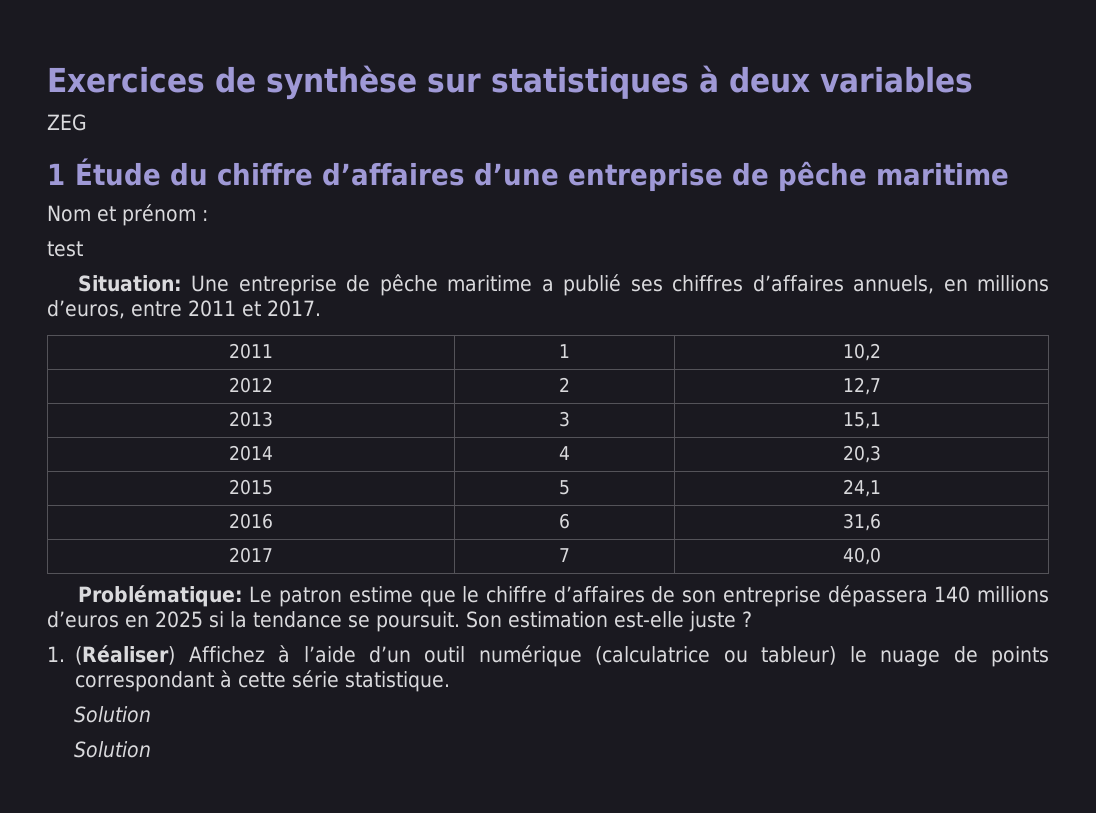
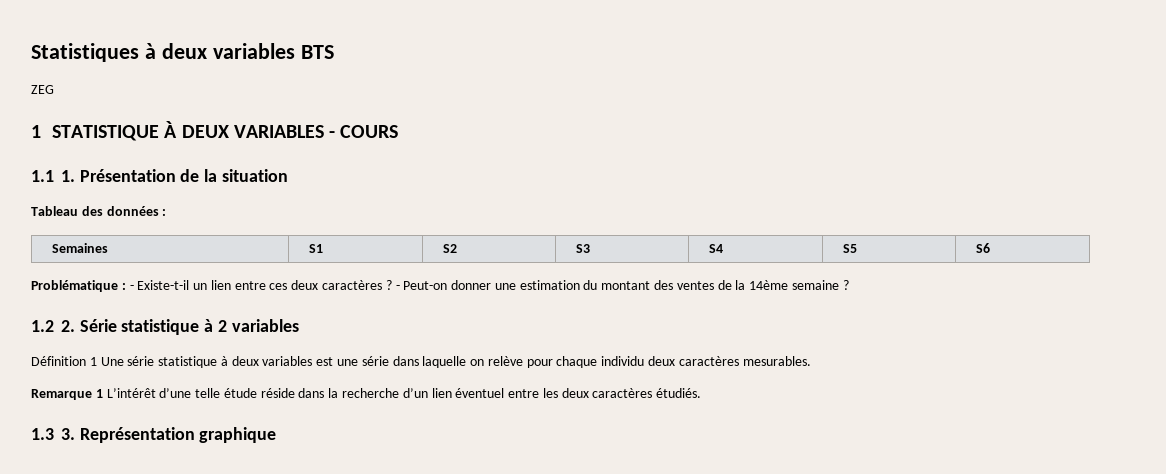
[47,65,973,100] Exercices de synthèse sur statistiques à deux variables -> [31,43,334,62] Statistiques à deux variables BTS
[75,158,1010,192] [47,204,208,226] [47,241,83,257] [77,274,1049,296] [47,300,321,319] [229,343,273,359] [559,344,570,358] [842,343,881,361] [229,377,273,393] [559,377,570,392] [842,377,881,395] [229,411,273,427] [559,411,570,427] [842,412,881,429] [229,445,273,461] [559,446,570,460] [842,445,881,463] [229,479,273,495] [559,480,570,495] [842,479,881,497] [229,513,273,529] [559,513,570,529] [842,513,881,531] [229,547,273,563] [559,548,570,562] [842,547,881,565] [77,585,1049,607] [47,611,752,632] [47,645,1050,667] [75,670,451,692] [74,706,152,723] [74,741,152,758] Étude du chiffre d’affaires d’une entreprise de pêche maritime // Nom et prénom : // test // Situation: Une entreprise de pêche maritime a publié ses chiffres d’affaires annuels, en millions d’euros, entre 2011 et 2017. // 2011 | 1 | 10,2 // 2012 | 2 | 12,7 // 2013 | 3 | 15,1 // 2014 | 4 | 20,3 // 2015 | 5 | 24,1 // 2016 | 6 | 31,6 // 2017 | 7 | 40,0 // Problématique: Le patron estime que le chiffre d’affaires de son entreprise dépassera 140 millions d’euros en 2025 si la tendance se poursuit. Son estimation est-elle juste ? // 1. (Réaliser) Affichez à l’aide d’un outil numérique (calculatrice ou tableur) le nuage de points correspondant à cette série statistique. // Solution // Solution -> [51,121,399,141] [31,169,288,182] [31,206,167,216] [52,243,109,253] [309,244,324,253] [443,244,458,253] [576,244,591,253] [709,244,724,253] [843,244,858,253] [976,243,991,253] [31,280,849,292] [31,319,299,335] [31,356,811,368] [31,388,702,400] [31,427,277,443] STATISTIQUE À DEUX VARIABLES - COURS // 1.1 1. Présentation de la situation // Tableau des données : // Semaines | S1 | S2 | S3 | S4 | S5 | S6 // Problématique : - Existe-t-il un lien entre ces deux caractères ? - Peut-on donner une estimation du montant des ventes de la 14ème semaine ? // 1.2 2. Série statistique à 2 variables // Définition 1 Une série statistique à deux variables est une série dans laquelle on relève pour chaque individu deux caractères mesurables. // Remarque 1 L’intérêt d’une telle étude réside dans la recherche d’un lien éventuel entre les deux caractères étudiés. // 1.3 3. Représentation graphique

